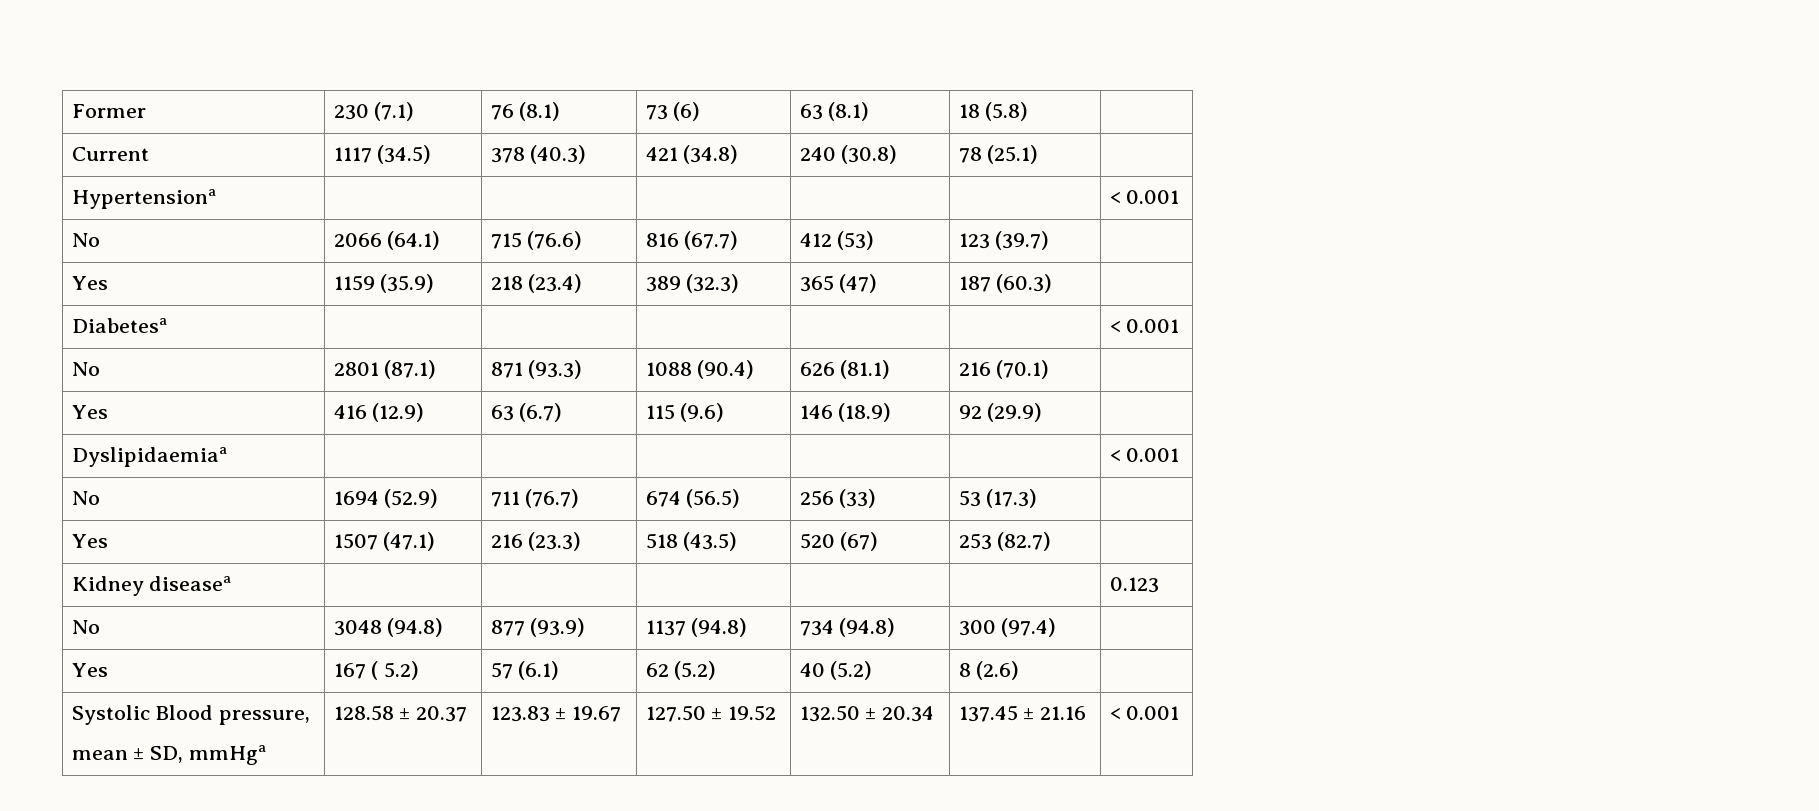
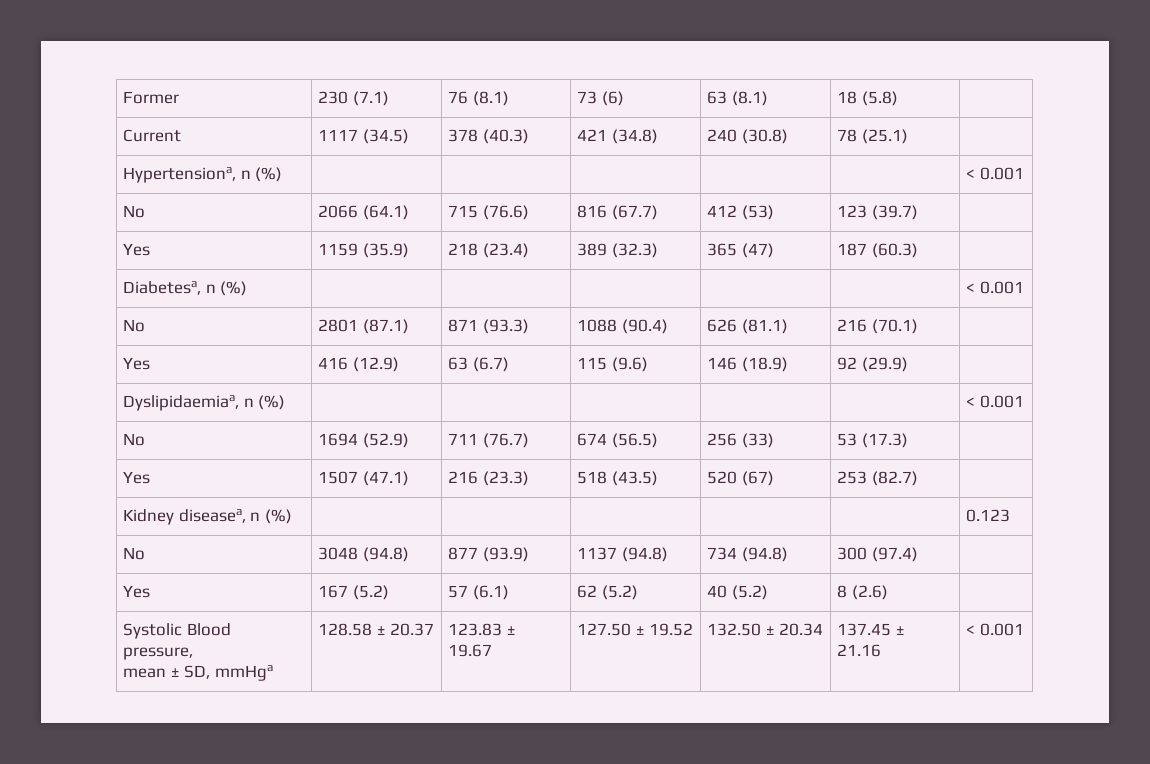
[71,189,216,209] Hypertensiona -> [123,167,283,183] Hypertensiona, n (%)
[71,318,167,333] Diabetesa -> [123,281,248,296] Diabetesa, n (%)
[71,447,227,467] Dyslipidaemiaa -> [123,395,286,411] Dyslipidaemiaa, n (%)
[149,576,232,591] diseasea -> [178,509,292,524] diseasea, n (%)
[371,661,420,680] ( 5.2) -> [352,585,389,600] (5.2)

